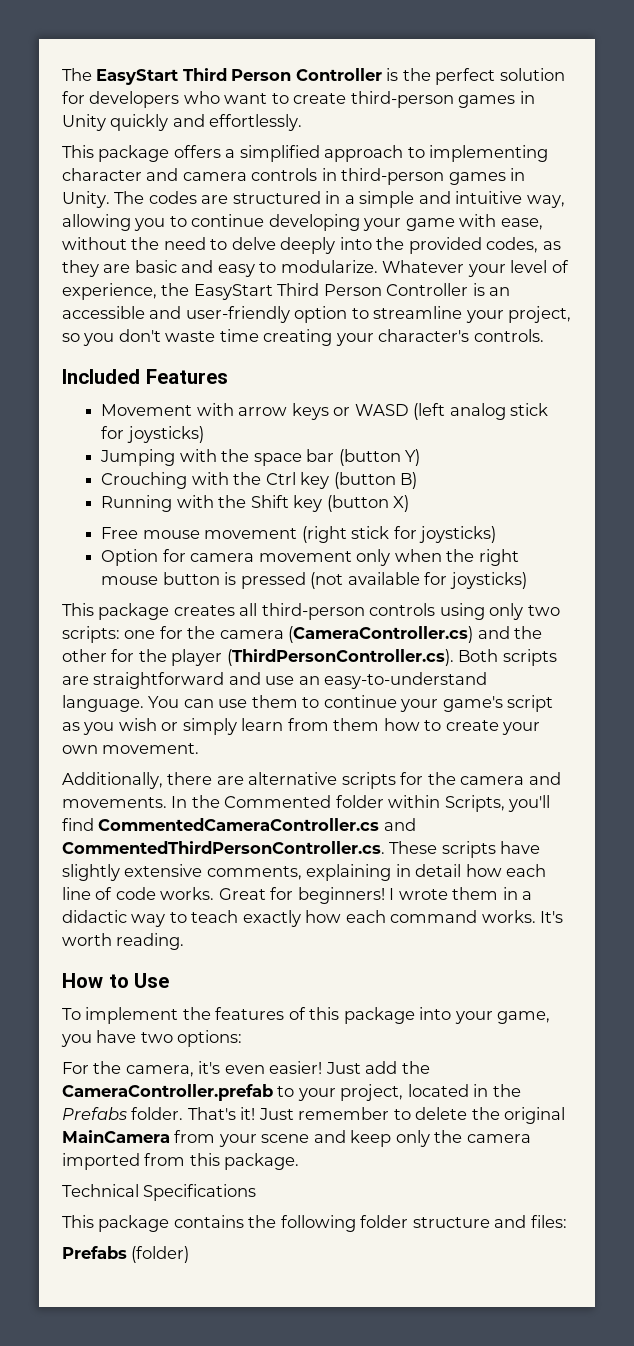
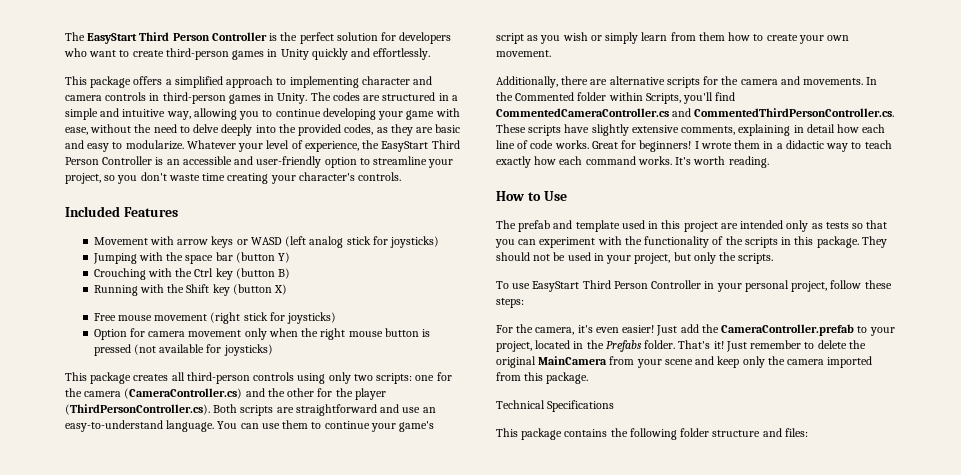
[62,1007,551,1024] [61,1030,243,1047] To implement the features of this package into your game, you have two options: -> [496,220,888,232] [495,236,887,248] [496,252,774,264] [496,280,892,292] [496,298,524,308] The prefab and template used in this project are intended only as tests so that you can experiment with the functionality of the scripts in this package. They should not be used in your project, but only the scripts. // To use EasyStart Third Person Controller in your personal project, follow these steps:
[62,1246,190,1263] // Prefabs (folder) -> (808, 432) none

